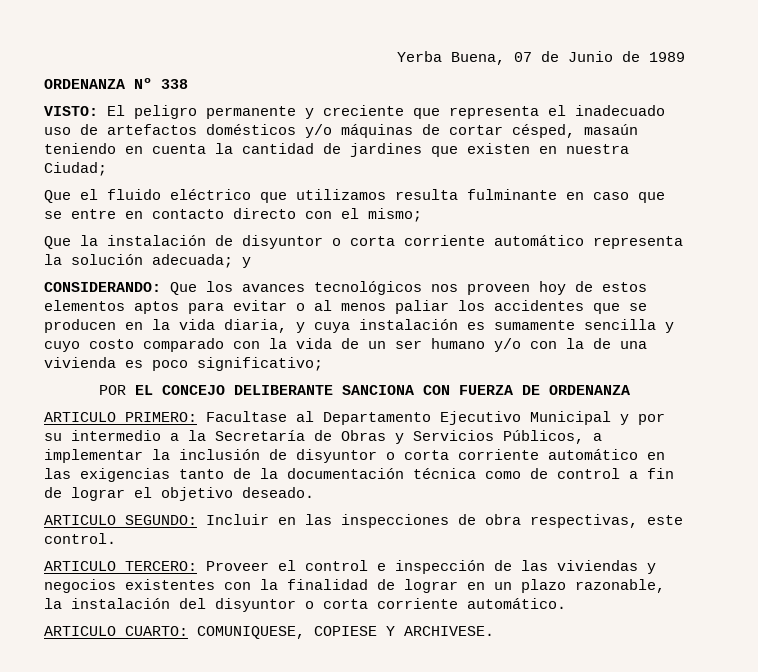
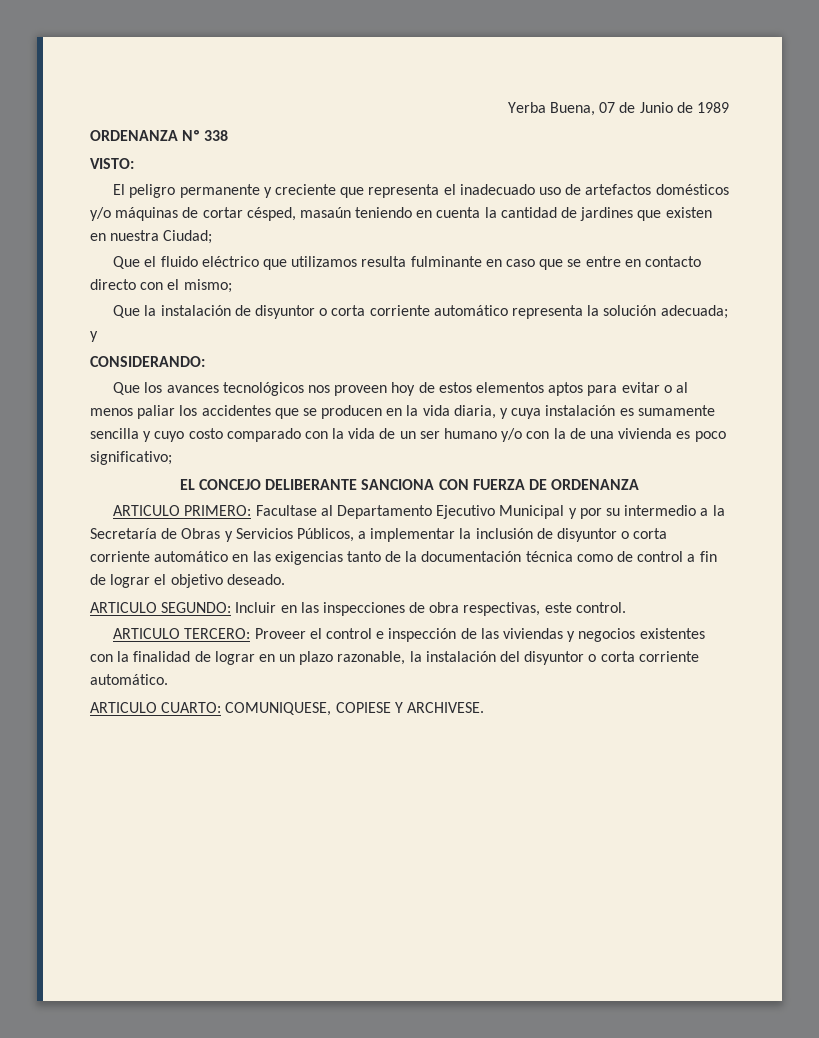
(98, 111) none -> (134, 163) //
(161, 287) none -> (205, 361) //
[99,385,126,395] POR -> (172, 458) none

